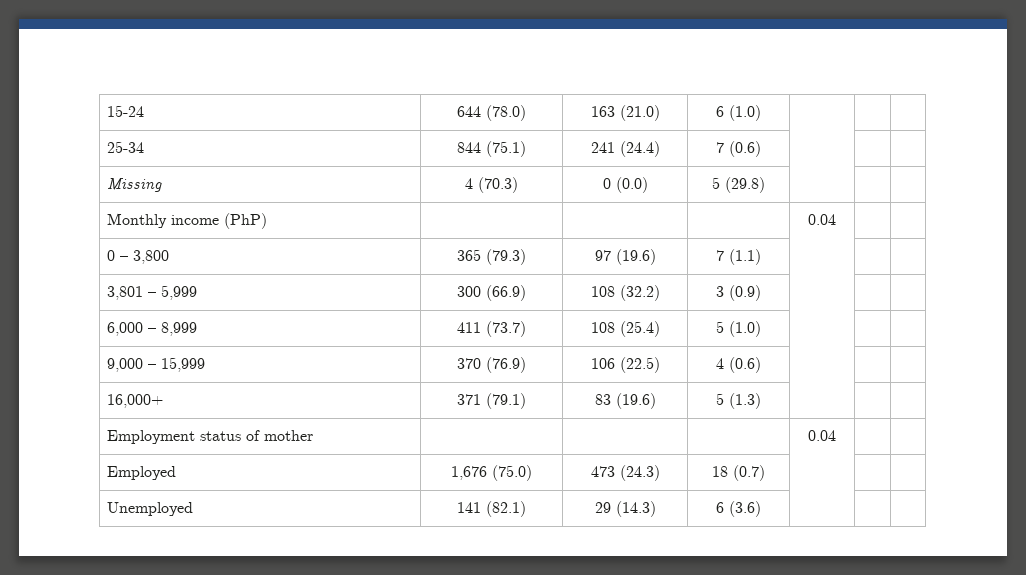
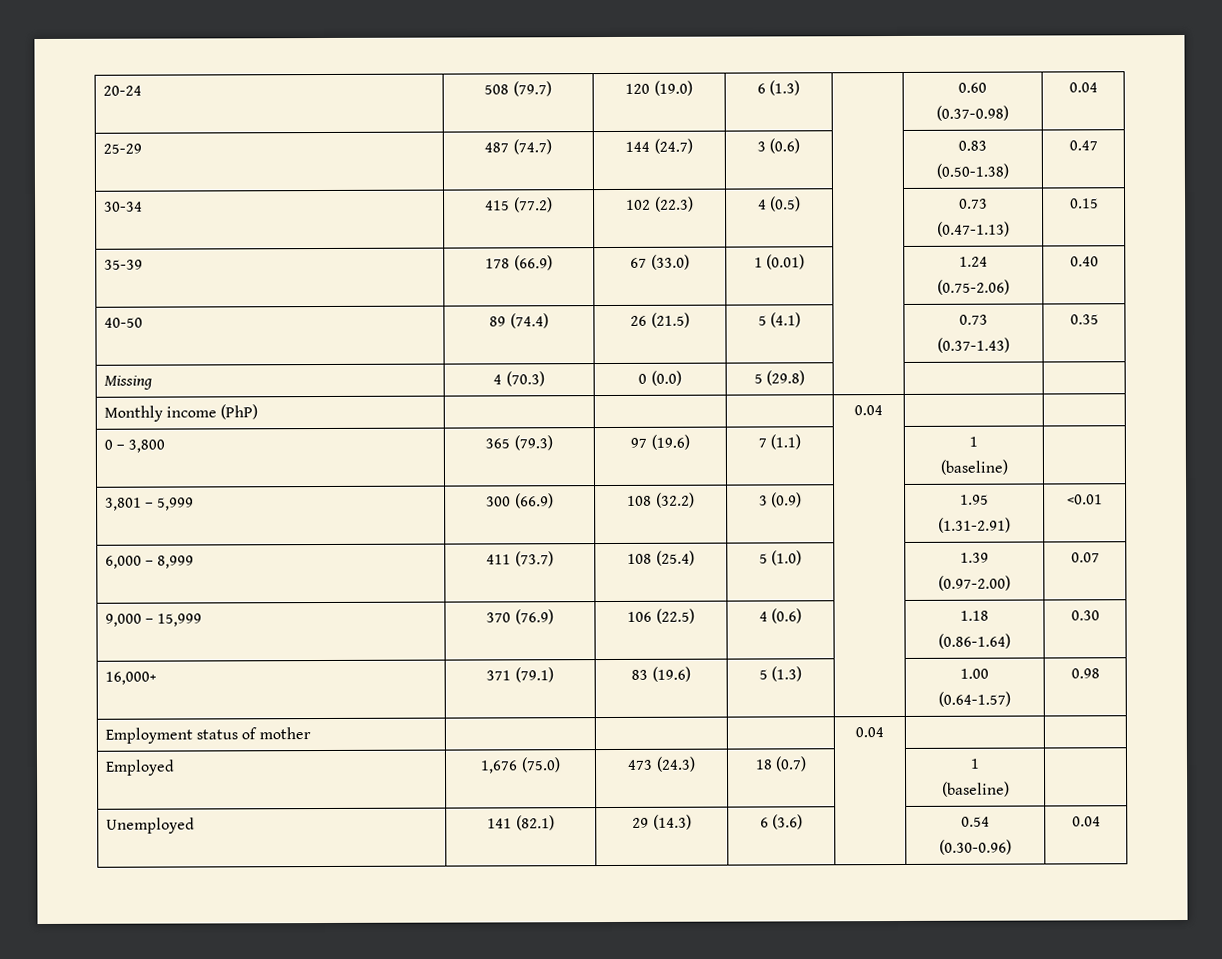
[107,105,145,117] [457,105,526,121] [590,105,660,121] [716,105,761,121] [107,141,145,153] [457,141,526,157] [590,141,660,157] [716,141,761,157] 15-24 | 644 (78.0) | 163 (21.0) | 6 (1.0) | | | // 25-34 | 844 (75.1) | 241 (24.4) | 7 (0.6) | | | -> [102,85,142,96] [484,81,552,97] [625,80,693,96] [756,80,801,96] [958,82,987,93] [936,105,1009,121] [1068,82,1098,93] [102,143,142,154] [484,139,552,155] [625,138,693,154] [756,138,801,154] [958,140,987,151] [936,163,1009,179] [1068,140,1098,151] [103,201,143,212] [485,197,553,213] [626,196,694,212] [757,196,802,212] [959,198,988,209] [937,221,1010,237] [1069,198,1099,209] [103,259,143,270] [485,255,553,271] [630,254,690,270] [753,254,806,270] [959,256,988,267] [937,279,1010,295] [1069,256,1099,267] [103,317,143,328] [489,313,549,329] [630,312,690,328] [757,312,802,328] [959,314,988,325] [937,337,1010,353] [1069,314,1099,325] 20-24 | 508 (79.7) | 120 (19.0) | 6 (1.3) | | 0.60 // (0.37-0.98) | 0.04 // 25-29 | 487 (74.7) | 144 (24.7) | 3 (0.6) | | 0.83 // (0.50-1.38) | 0.47 // 30-34 | 415 (77.2) | 102 (22.3) | 4 (0.5) | | 0.73 // (0.47-1.13) | 0.15 // 35-39 | 178 (66.9) | 67 (33.0) | 1 (0.01) | | 1.24 // (0.75-2.06) | 0.40 // 40-50 | 89 (74.4) | 26 (21.5) | 5 (4.1) | | 0.73 // (0.37-1.43) | 0.35
(761, 257) none -> [969,436,978,447] [939,459,1008,475] 1 // (baseline)
(761, 293) | -> [960,494,989,505] [938,517,1011,533] [1067,494,1103,505] 1.95 // (1.31-2.91) | <0.01
(761, 329) | -> [960,552,989,563] [938,575,1011,591] [1070,552,1100,563] 1.39 // (0.97-2.00) | 0.07
(761, 365) | -> [960,610,989,621] [938,633,1011,649] [1070,610,1100,621] 1.18 // (0.86-1.64) | 0.30
(761, 401) | -> [960,668,989,679] [938,691,1011,707] [1070,668,1100,679] 1.00 // (0.64-1.57) | 0.98
(765, 473) none -> [970,758,980,769] [941,781,1010,797] 1 // (baseline)
(761, 509) | -> [961,816,990,827] [939,839,1012,855] [1071,816,1101,827] 0.54 // (0.30-0.96) | 0.04

